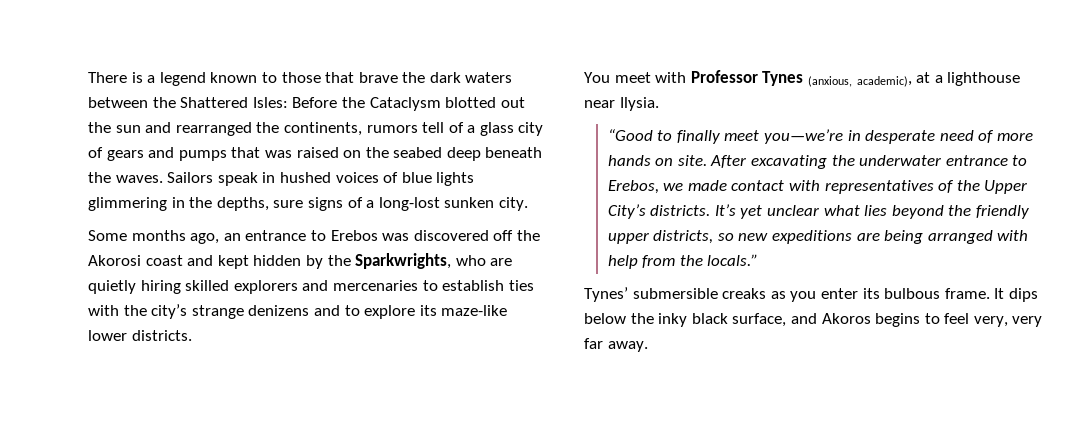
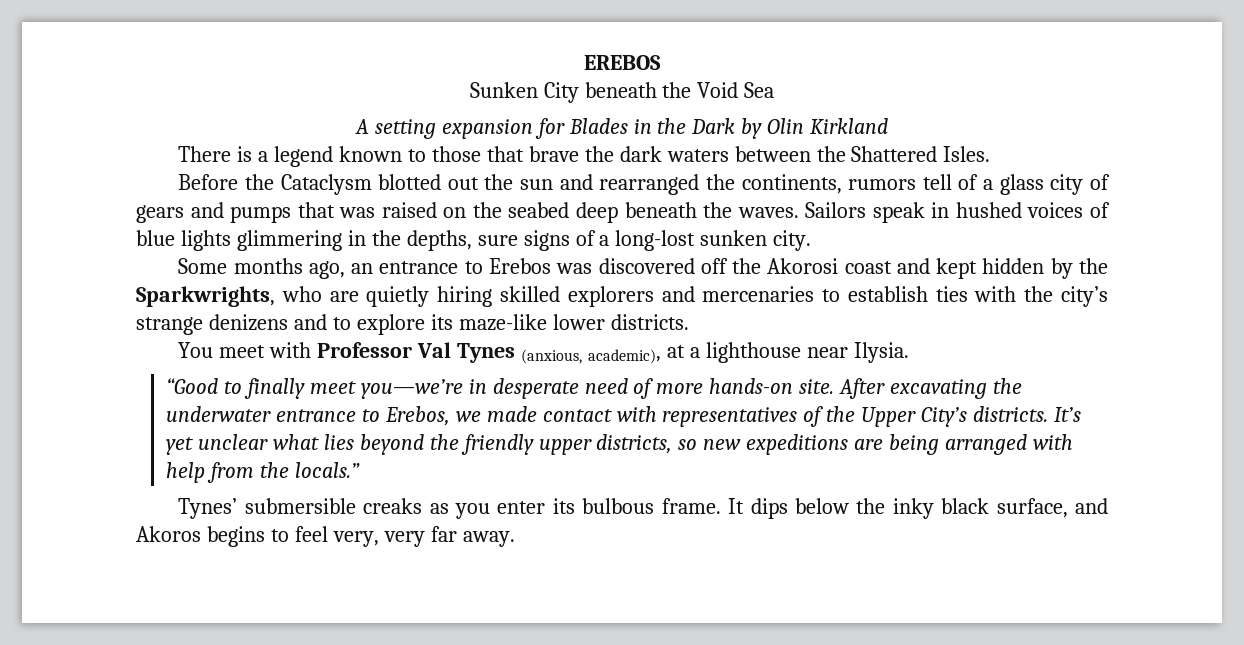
(88, 77) none -> [584,55,661,70] [469,82,775,103] [354,118,889,139] EREBOS // Sunken City beneath the Void Sea // A setting expansion for Blades in the Dark by Olin Kirkland //
[252,97,288,108] Isles: -> [943,146,991,162] Isles. //
(758, 76) none -> [417,342,452,358] Val
[607,155,674,166] hands on -> [709,378,794,394] hands-on

